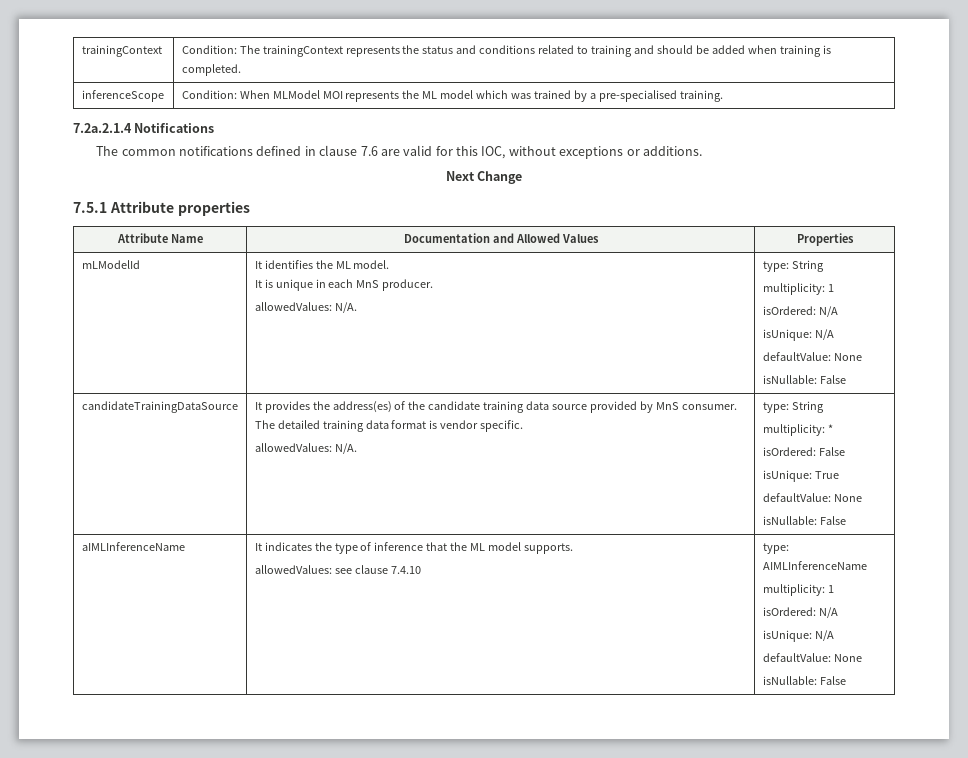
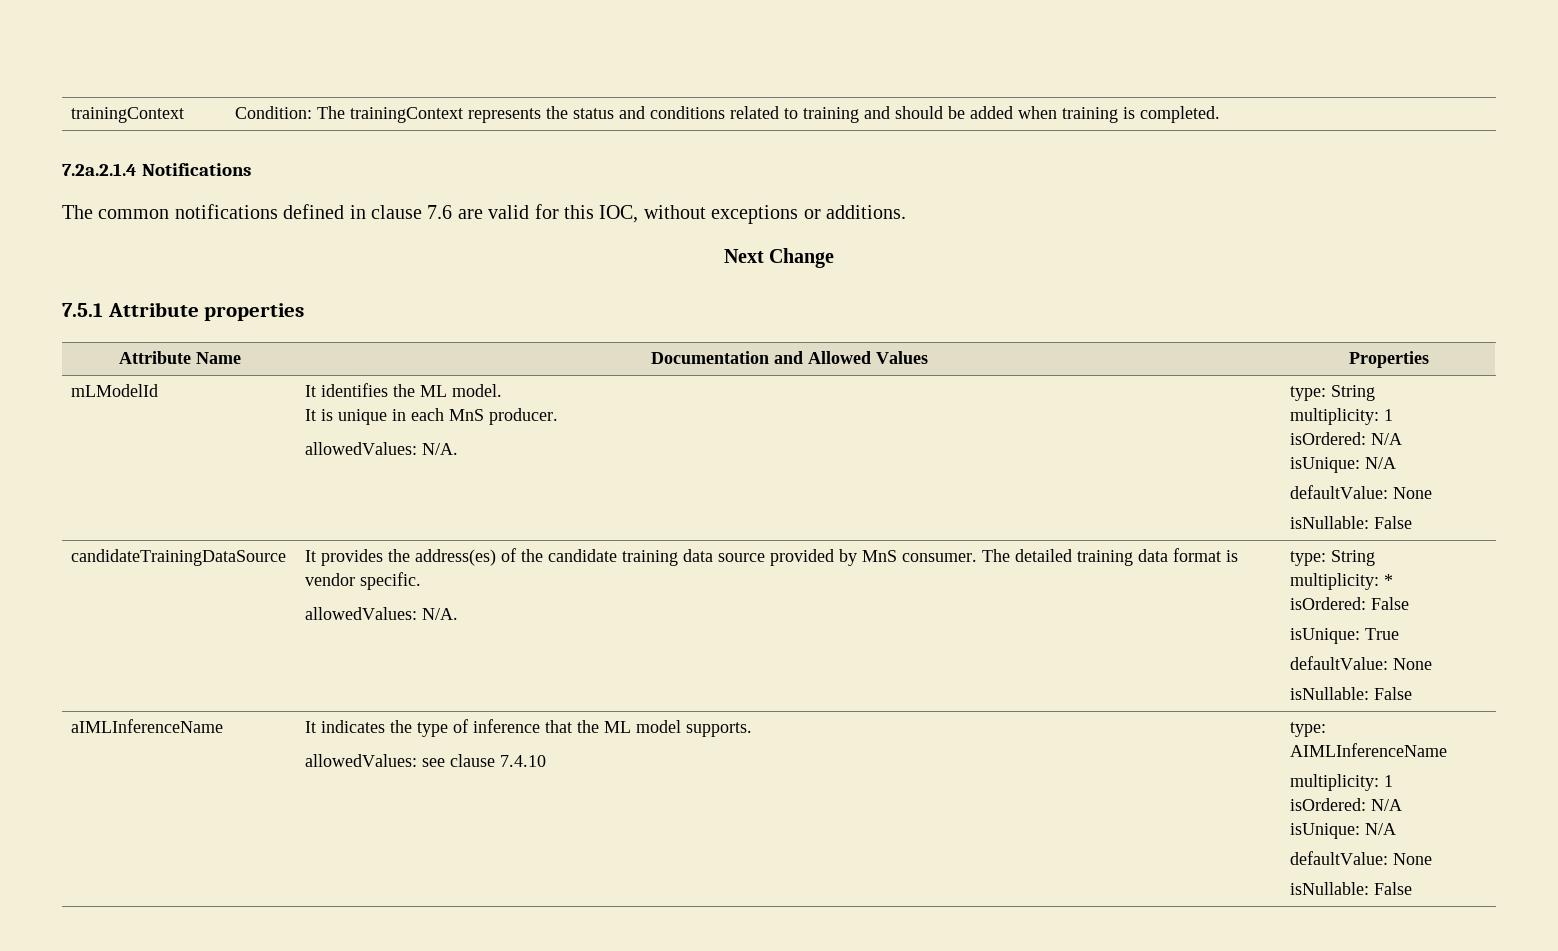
[81,90,164,102] [181,90,724,102] // inferenceScope | Condition: When MLModel MOI represents the ML model which was trained by a pre-specialised training. -> (1221, 114) none

